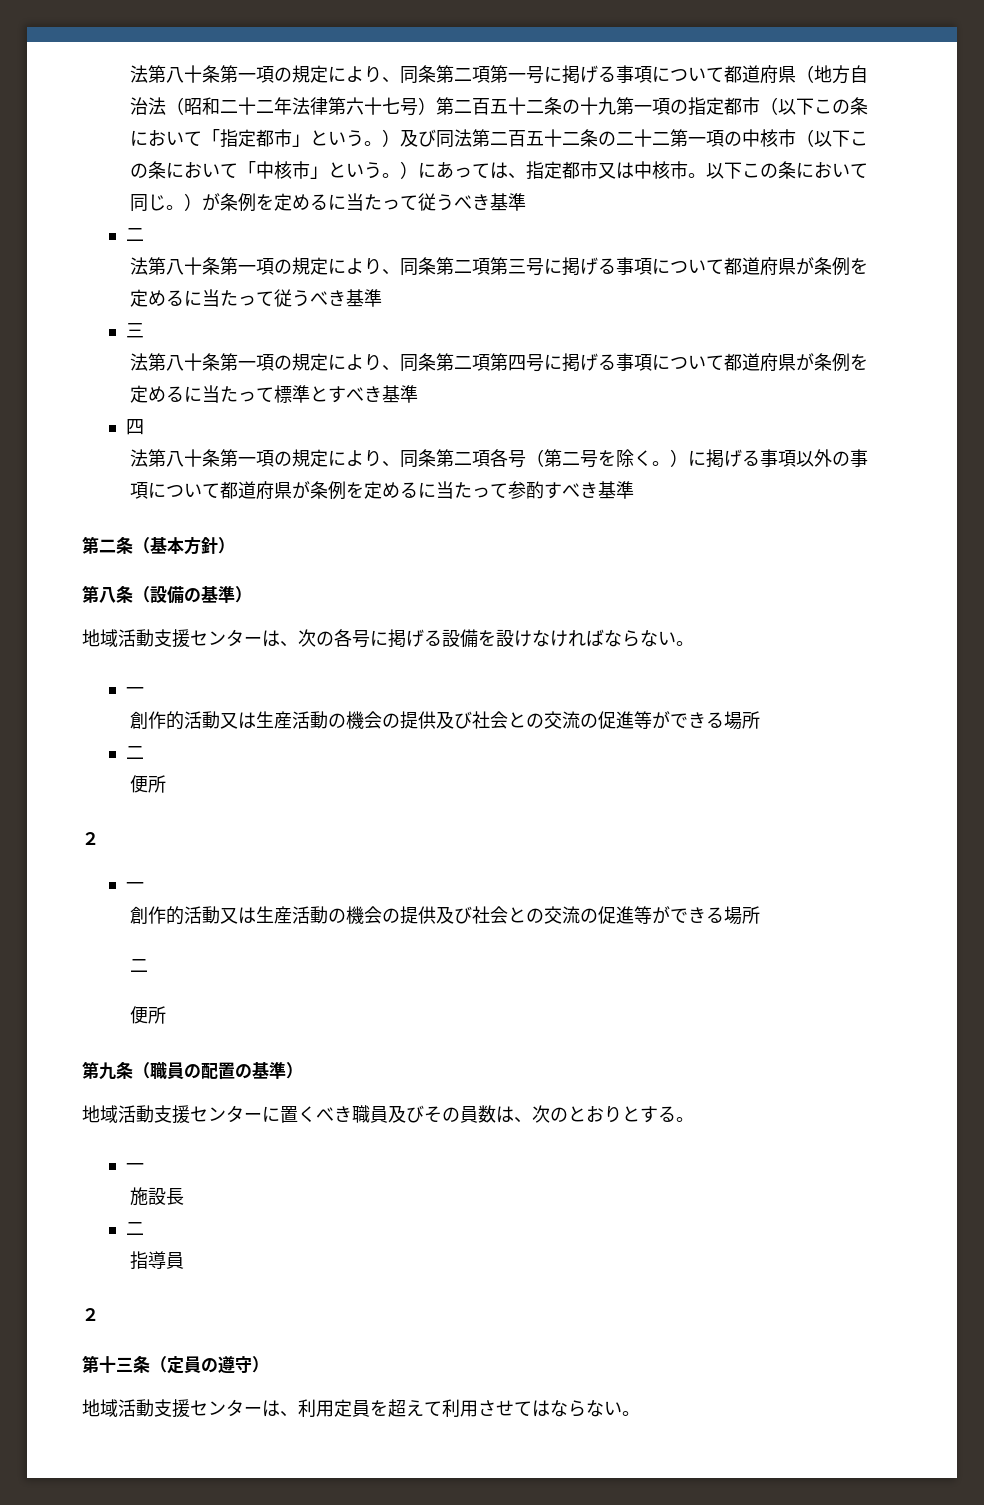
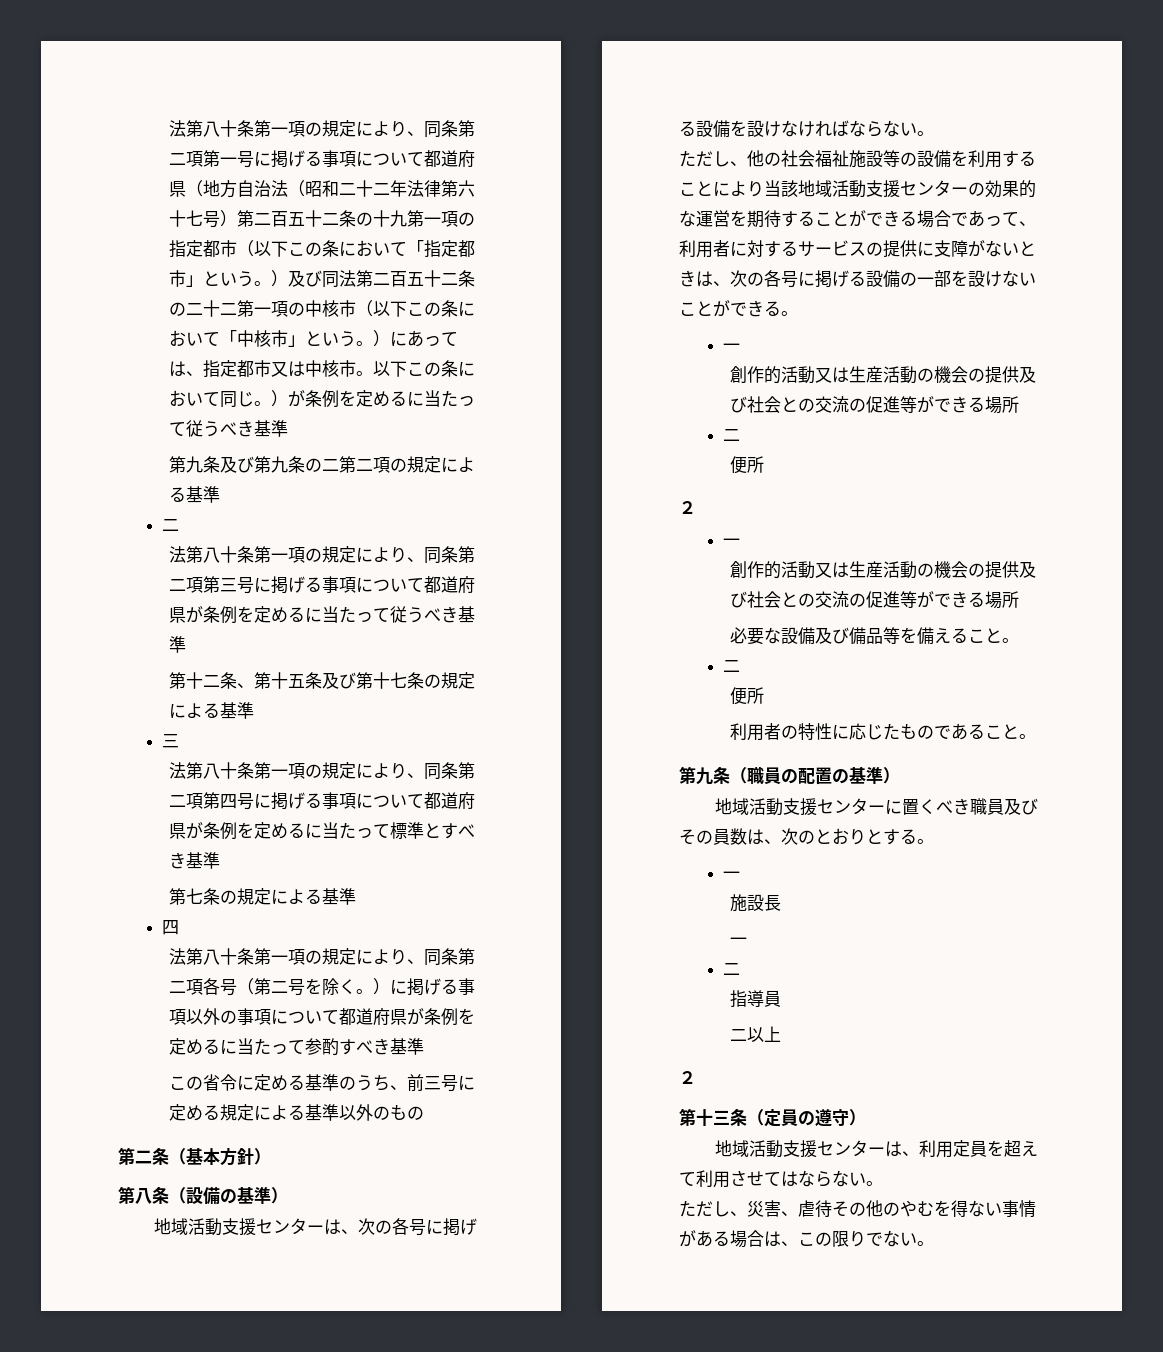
(526, 202) none -> [169,456,476,473] [169,486,221,503] // 第九条及び第九条の二第二項の規定による基準
(382, 298) none -> [169,672,476,689] [169,702,255,719] // 第十二条、第十五条及び第十七条の規定による基準
(418, 394) none -> [169,888,357,905] // 第七条の規定による基準
(634, 490) none -> [169,1074,476,1092] [169,1104,425,1121] // この省令に定める基準のうち、前三号に定める規定による基準以外のもの
(694, 643) none -> [679,150,1036,168] [679,180,1036,198] [679,210,1036,228] [679,240,1036,258] [679,270,1036,288] [679,300,798,317] // ただし、他の社会福祉施設等の設備を利用することにより当該地域活動支援センターの効果的な運営を期待することができる場合であって、利用者に対するサービスの提供に支障がないときは、次の各号に掲げる設備の一部を設けないことができる。
[129,959,148,972] [129,1006,166,1024] 二 // 便所 -> [730,627,1020,645] [723,660,741,672] [730,687,765,705] [730,723,1037,741] 必要な設備及び備品等を備えること。 // 二 // 便所 // 利用者の特性に応じたものであること。
(184, 1196) none -> [730,937,748,945] // 一
(184, 1260) none -> [730,1026,782,1042] // 二以上
(640, 1413) none -> [679,1200,1036,1218] [679,1230,934,1248] // ただし、災害、虐待その他のやむを得ない事情がある場合は、この限りでない。

